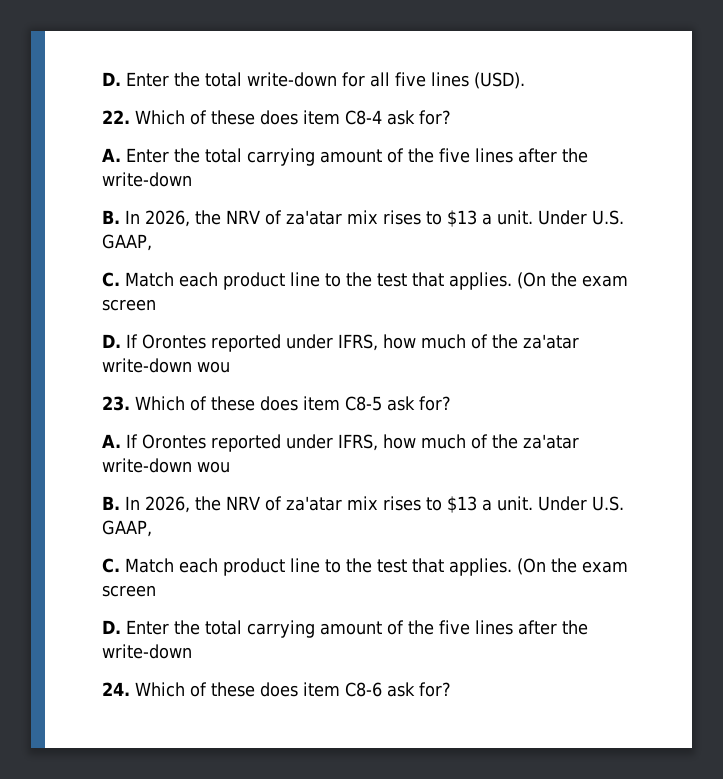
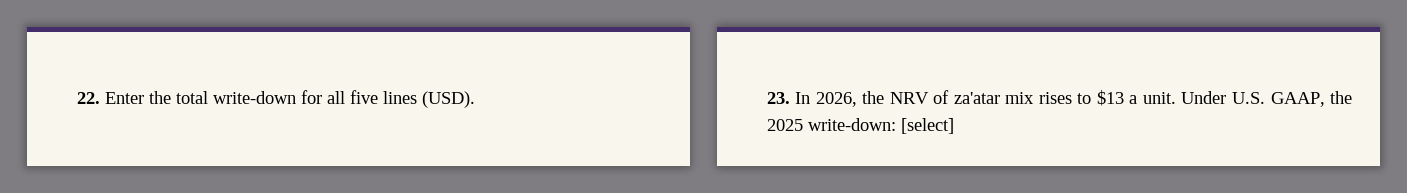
[102,72,122,86] D. -> [76,92,100,104] 22.
[102,110,452,125] [102,148,589,166] [102,172,193,187] [102,210,121,224] 22. Which of these does item C8-4 ask for? // A. Enter the total carrying amount of the five lines after the write-down // B. -> [766,92,790,104] 23.
[102,272,629,290] [102,299,157,311] [102,334,580,352] [102,358,231,373] [102,396,452,411] [102,434,580,452] [102,458,231,473] [102,496,625,513] [102,520,153,537] [102,558,629,576] [102,585,157,597] [102,620,589,638] [102,644,193,659] [102,682,452,697] // C. Match each product line to the test that applies. (On the exam screen // D. If Orontes reported under IFRS, how much of the za'atar write-down wou // 23. Which of these does item C8-5 ask for? // A. If Orontes reported under IFRS, how much of the za'atar write-down wou // B. In 2026, the NRV of za'atar mix rises to $13 a unit. Under U.S. GAAP, // C. Match each product line to the test that applies. (On the exam screen // D. Enter the total carrying amount of the five lines after the write-down // 24. Which of these does item C8-6 ask for? -> [1330,91,1352,104] [766,118,954,134] the 2025 write-down: [select]

